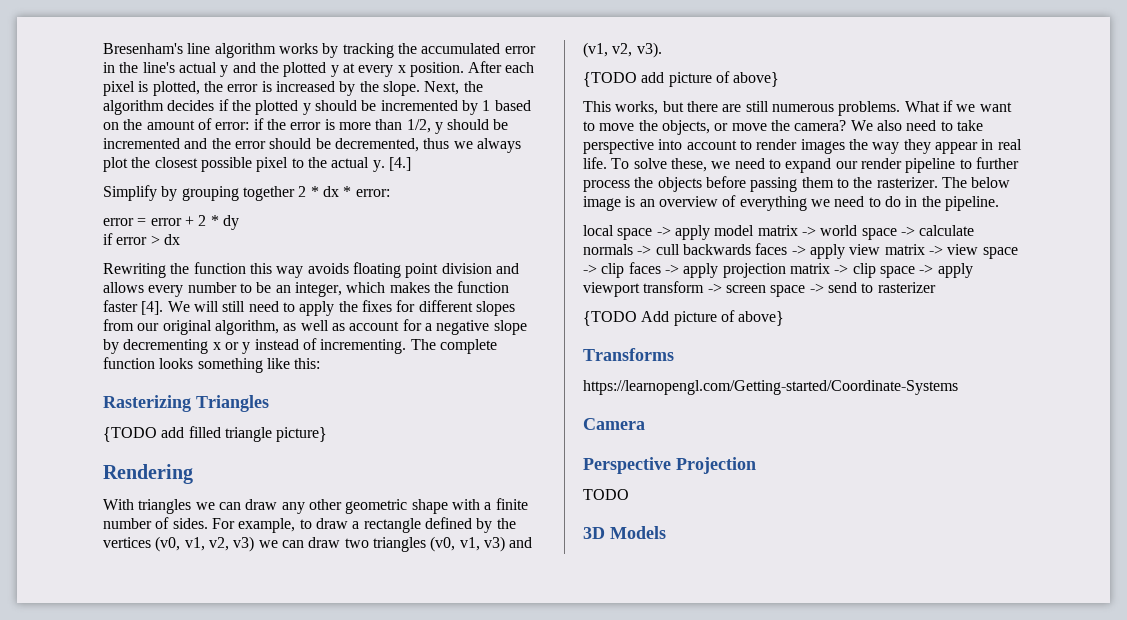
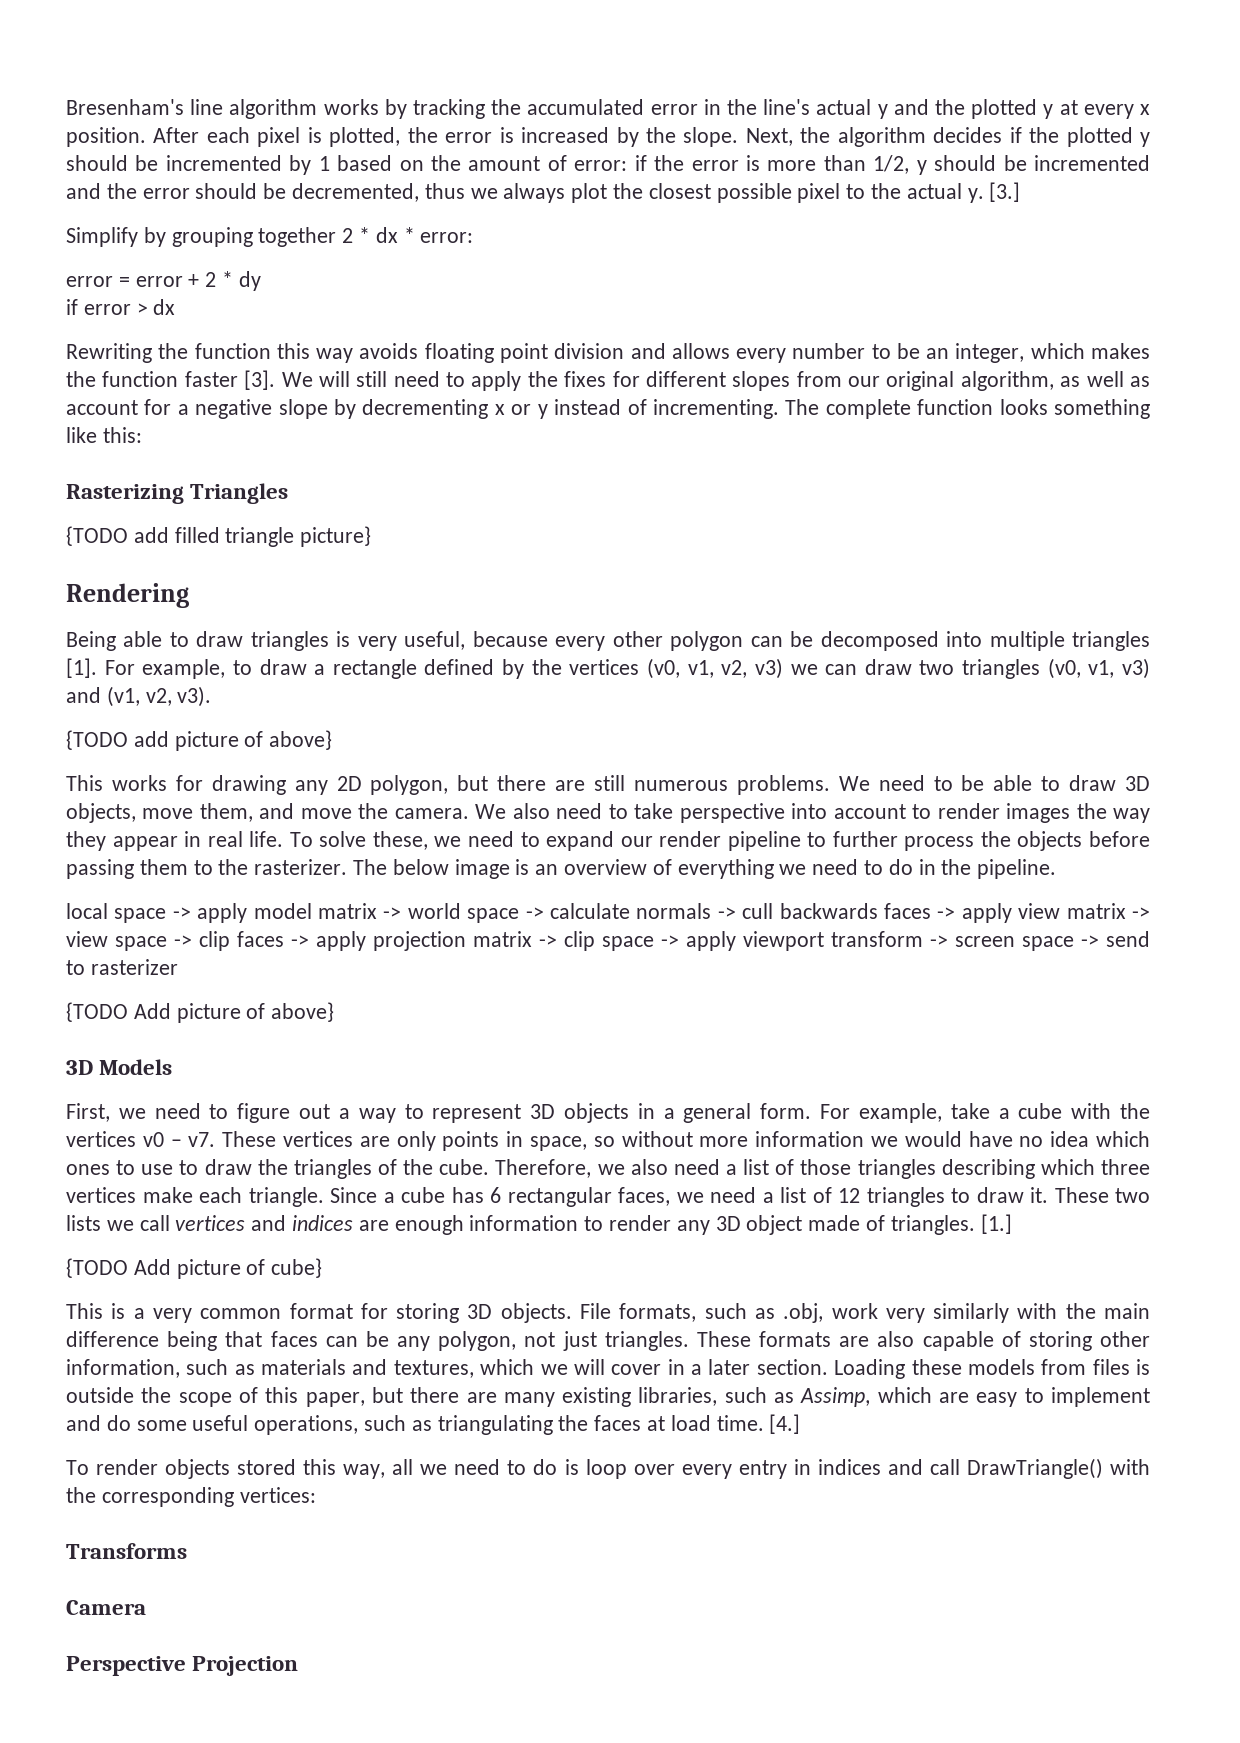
[388,157,411,171] [4.] -> [989,182,1021,202] [3.]
[141,301,164,315] [4]. -> [244,370,276,390] [3].
[103,498,528,514] [103,517,208,529] With triangles we can draw any other geometric shape with a finite number of sides. -> [66,631,1151,651] [66,658,97,678] Being able to draw triangles is very useful, because every other polygon can be decomposed into multiple triangles [1].
[615,101,659,115] works, -> [111,775,449,795] works for drawing any 2D polygon,
[904,100,1012,112] [583,120,847,135] What if we want to move the objects, or move the camera? -> [838,775,1150,791] [66,803,469,823] We need to be able to draw 3D objects, move them, and move the camera.
(785, 318) none -> [66,1059,173,1075] [66,1103,1151,1123] [66,1131,1150,1151] [66,1159,1150,1179] [66,1187,1150,1207] [66,1214,1012,1235] [66,1258,323,1279] [66,1303,1150,1323] [66,1331,1150,1351] [66,1359,1150,1379] [66,1387,1150,1407] [66,1414,801,1435] [66,1458,1150,1479] [66,1487,316,1507] // 3D Models // First, we need to figure out a way to represent 3D objects in a general form. For example, take a cube with the vertices v0 – v7. These vertices are only points in space, so without more information we would have no idea which ones to use to draw the triangles of the cube. Therefore, we also need a list of those triangles describing which three vertices make each triangle. Since a cube has 6 rectangular faces, we need a list of 12 triangles to draw it. These two lists we call vertices and indices are enough information to render any 3D object made of triangles. [1.] // {TODO Add picture of cube} // This is a very common format for storing 3D objects. File formats, such as .obj, work very similarly with the main difference being that faces can be any polygon, not just triangles. These formats are also capable of storing other information, such as materials and textures, which we will cover in a later section. Loading these models from files is outside the scope of this paper, but there are many existing libraries, such as Assimp, which are easy to implement and do some useful operations, such as triangulating the faces at load time. [4.] // To render objects stored this way, all we need to do is loop over every entry in indices and call DrawTriangle() with the corresponding vertices:
[583,380,958,395] // https://learnopengl.com/Getting-started/Coordinate-Systems -> (187, 1551) none
[583,489,629,500] [583,526,666,539] // TODO // 3D Models -> (299, 1666) none

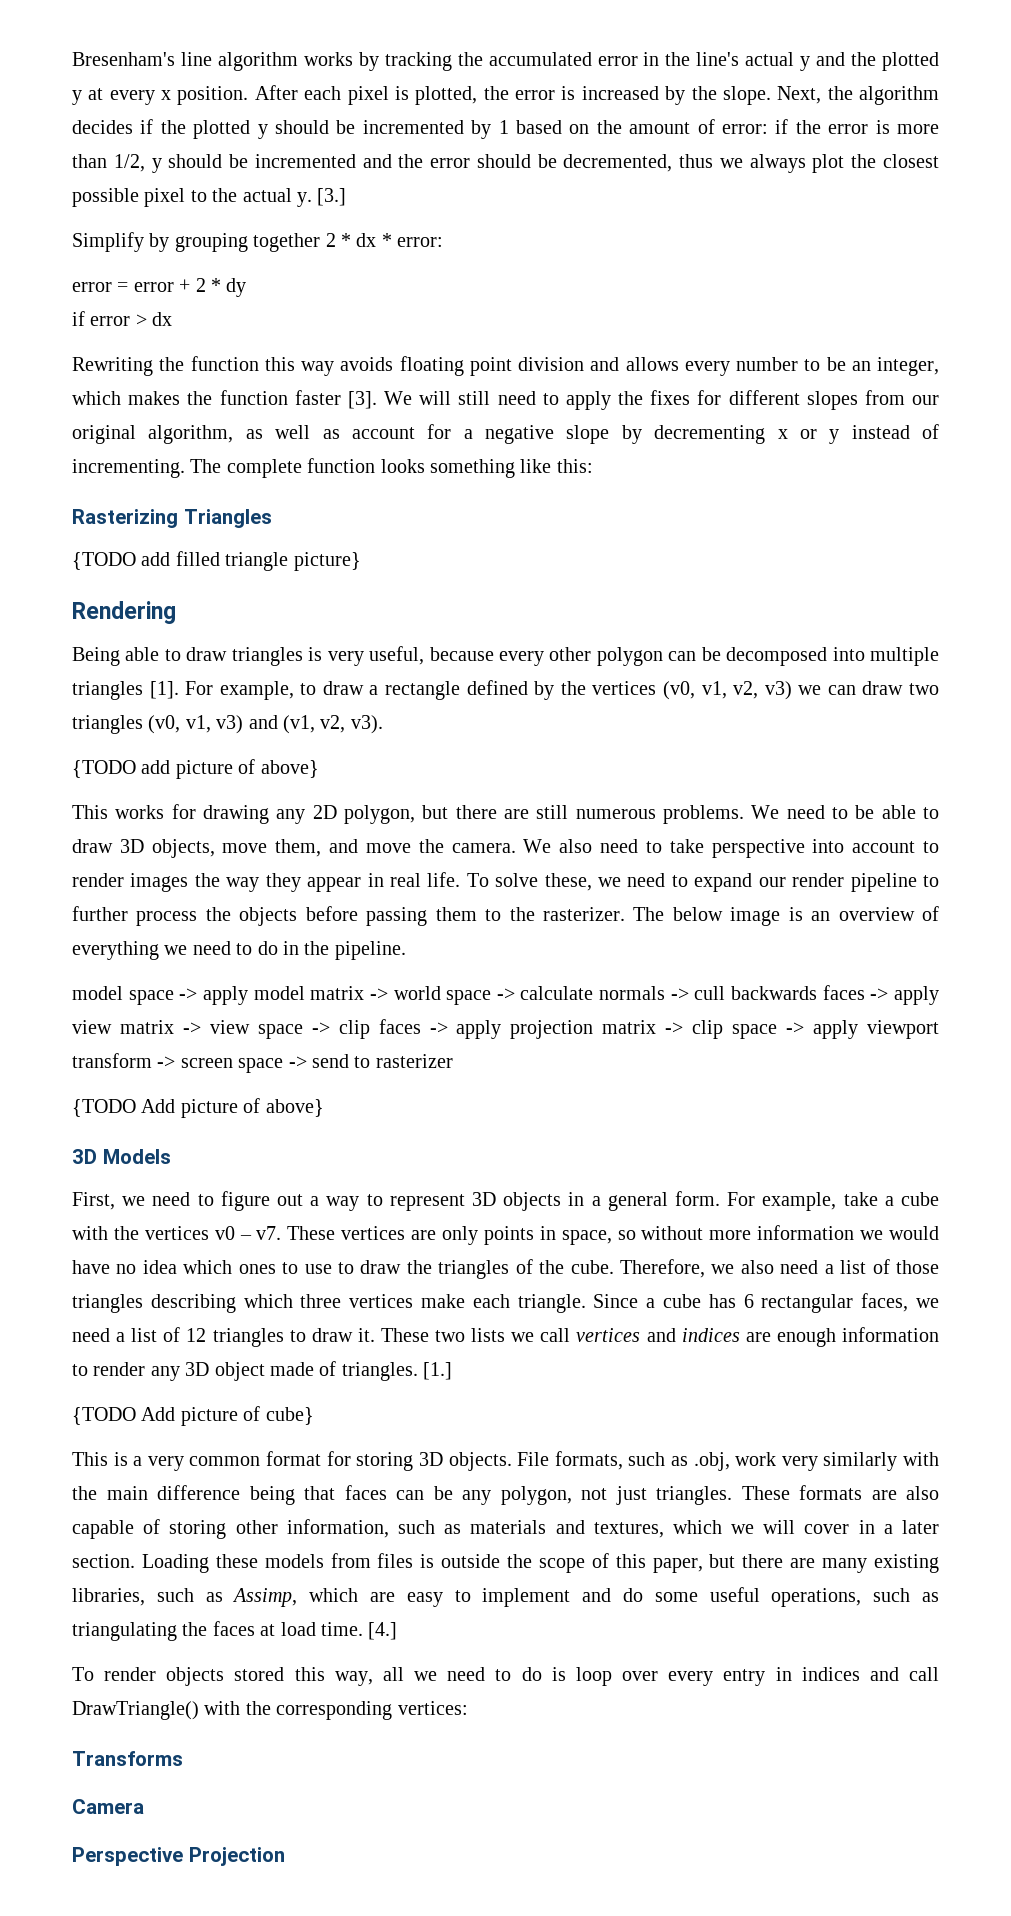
[66,903,108,919] local -> [72,986,123,1000] model

